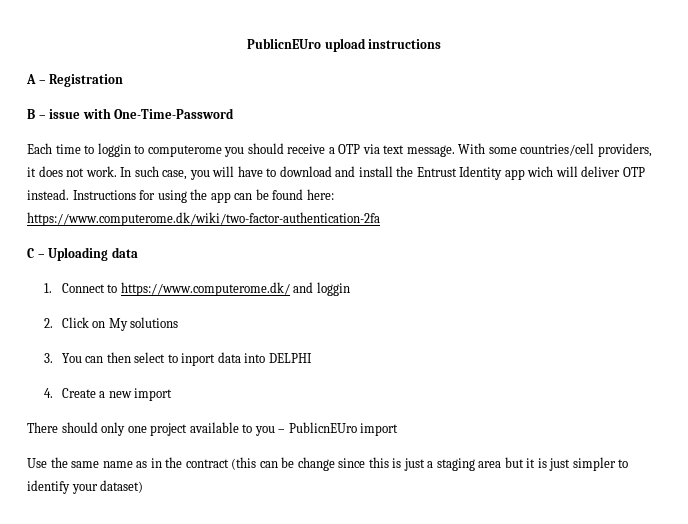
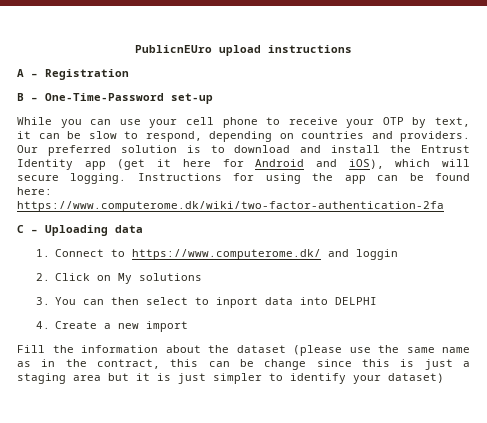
[49,108,111,119] issue with -> (38, 99) none
[27,143,652,157] [27,166,263,180] // Each time to loggin to computerome you should receive a OTP via text message. With some countries/cell providers, it does not work. In such case, you will have -> [171,93,213,104] [17,117,470,128] [17,131,470,142] [17,145,201,156] set-up // While you can use your cell phone to receive your OTP by text, it can be slow to respond, depending on countries and providers. Our preferred solution is
[527,166,645,177] [27,189,69,200] wich will deliver OTP instead. -> [117,159,470,170] [17,173,127,184] (get it here for Android and iOS), which will secure logging.
[27,422,399,436] [27,458,47,468] There should only one project available to you – PublicnEUro import // Use -> [17,345,371,356] Fill the information about the dataset (please use
[185,457,257,470] contract (this -> [97,359,199,369] contract, this

